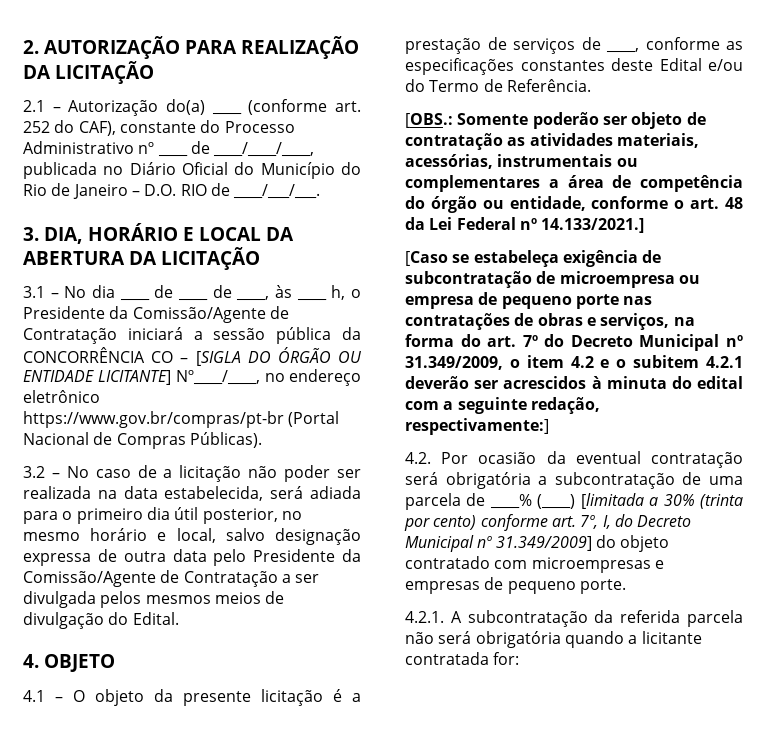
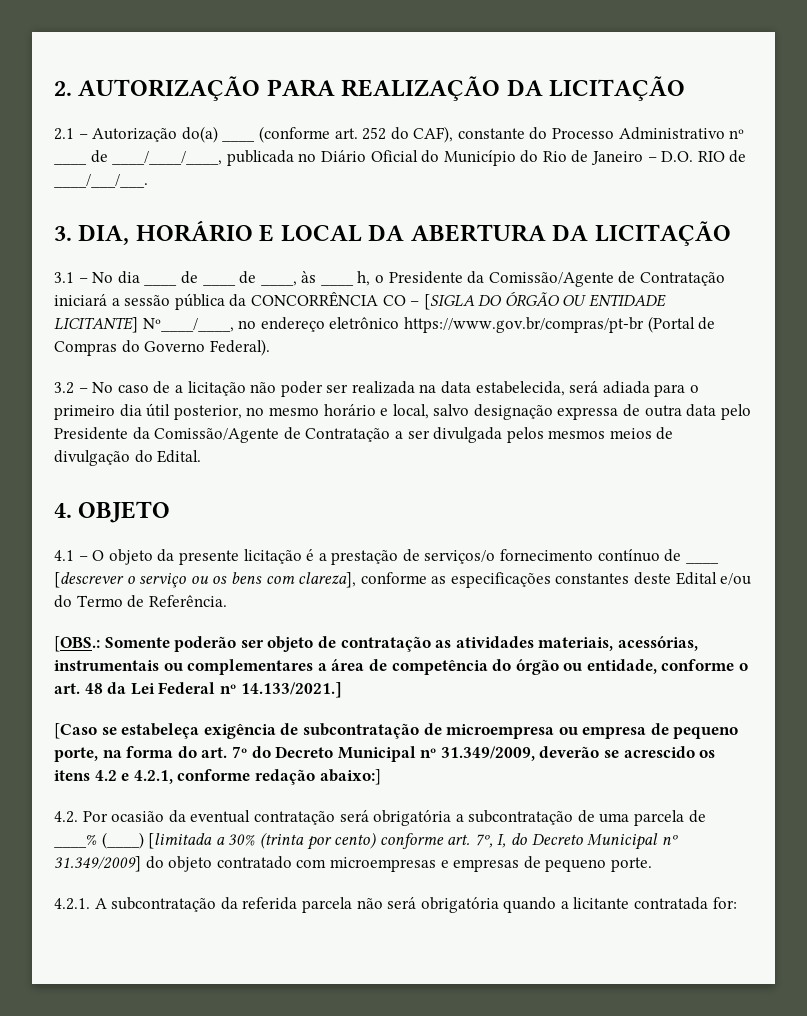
[23,432,89,445] Nacional -> (695, 324) none
[189,432,262,448] Públicas). -> [121,339,270,356] do Governo Federal).
[513,37,639,54] serviços de ____, -> [424,549,719,564] [54,572,357,588] serviços/o fornecimento contínuo de ____ [descrever o serviço ou os bens com clareza],
[575,294,653,309] [405,313,670,330] porte nas contratações de obras e serviços, -> [54,747,98,762] porte,
[509,355,743,368] [405,376,744,389] [405,397,600,414] [405,418,549,435] o item 4.2 e o subitem 4.2.1 deverão ser acrescidos à minuta do edital com a seguinte redação, respectivamente:] -> [539,746,716,758] [54,769,381,785] deverão se acrescido os itens 4.2 e 4.2.1, conforme redação abaixo:]

